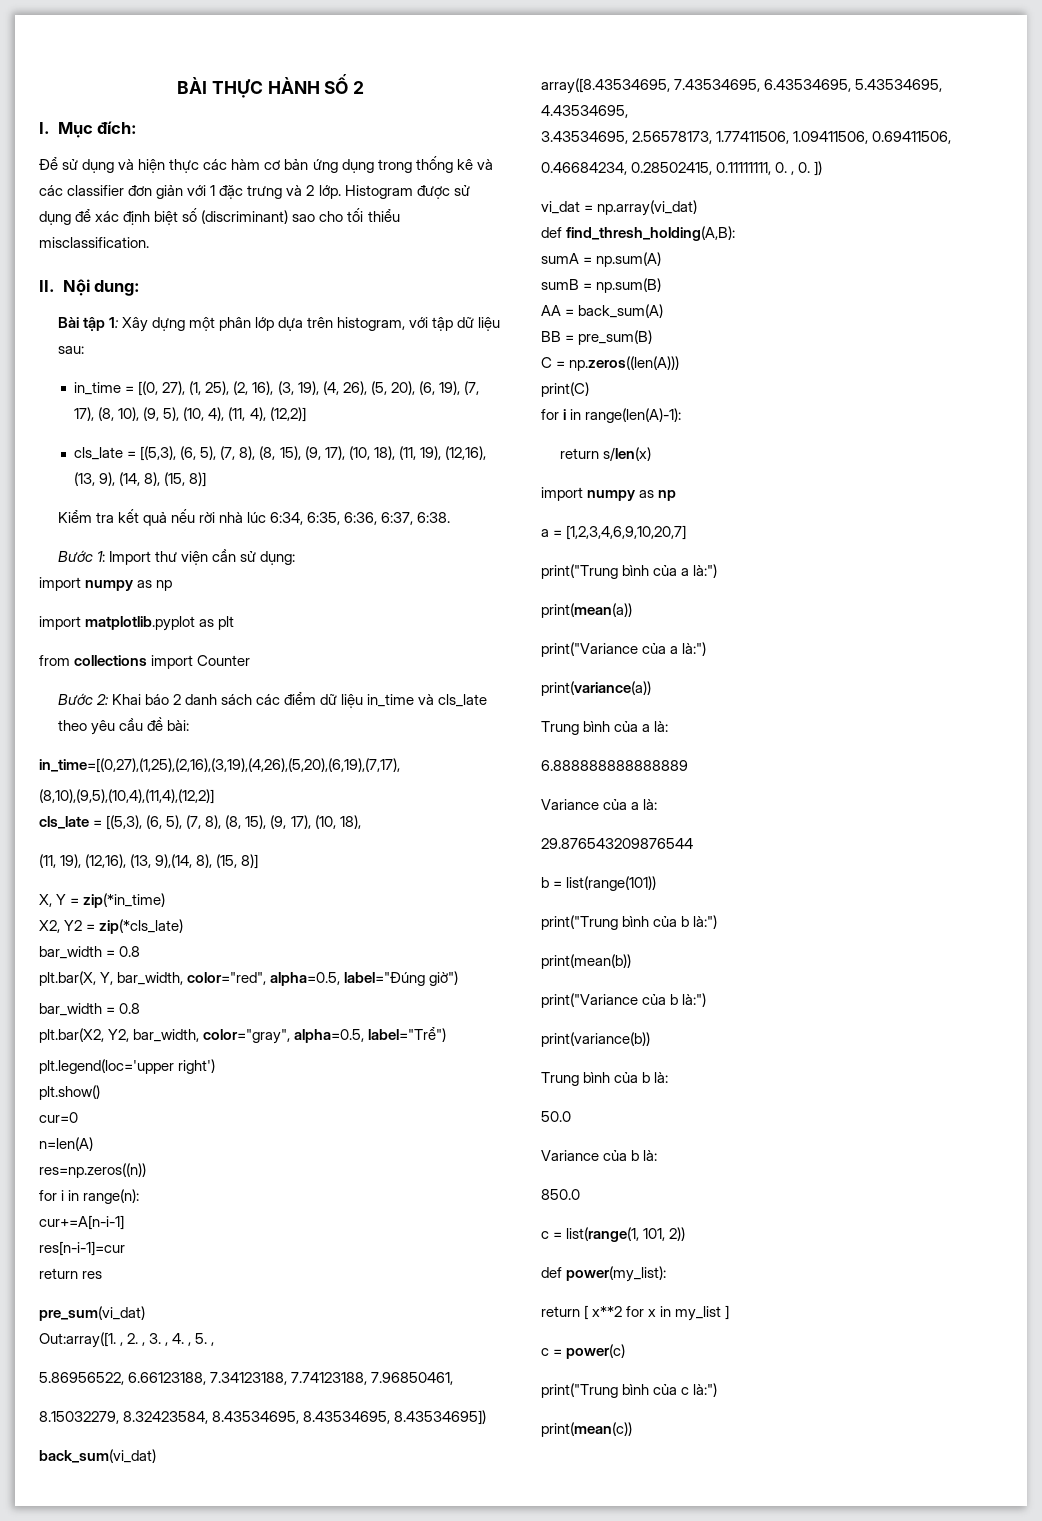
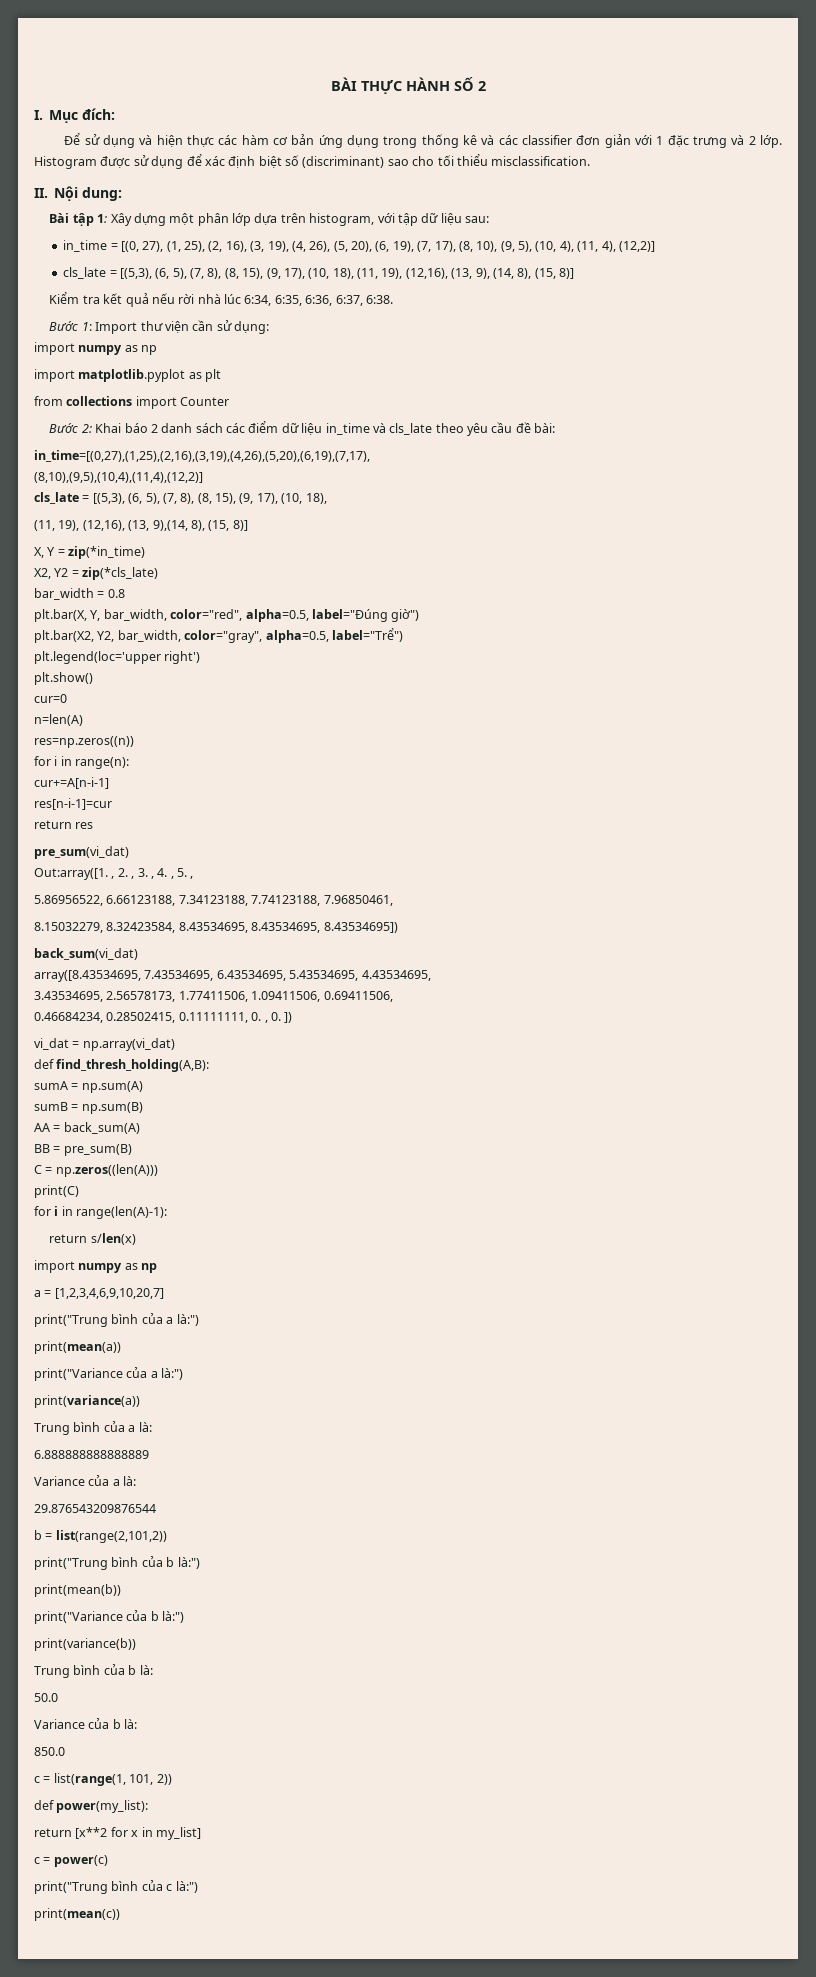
[39,1003,141,1016] // bar_width = 0.8 -> (420, 615) none
[566,876,657,891] list(range(101)) -> [55,1530,167,1543] list(range(2,101,2))
[584,1305,623,1320] [ x**2 -> [75,1827,108,1839] [x**2
[675,1305,730,1321] my_list ] -> [155,1827,201,1840] my_list]

